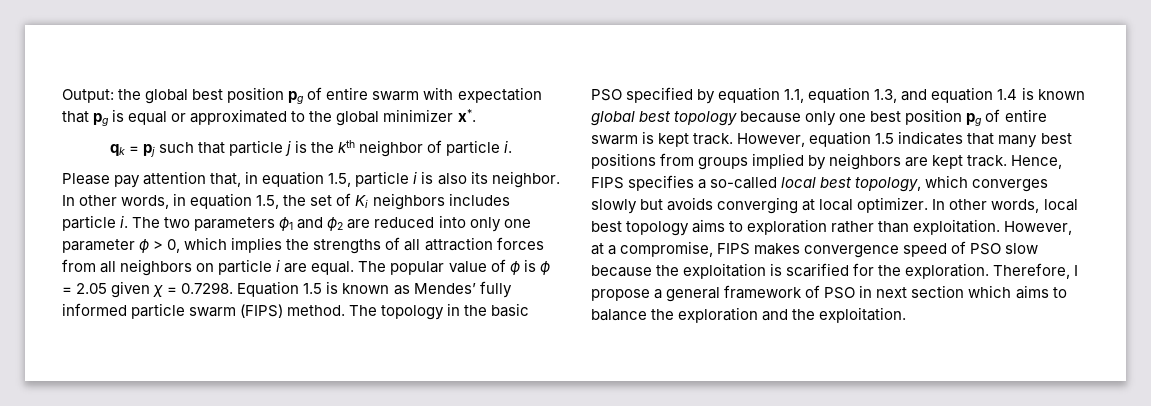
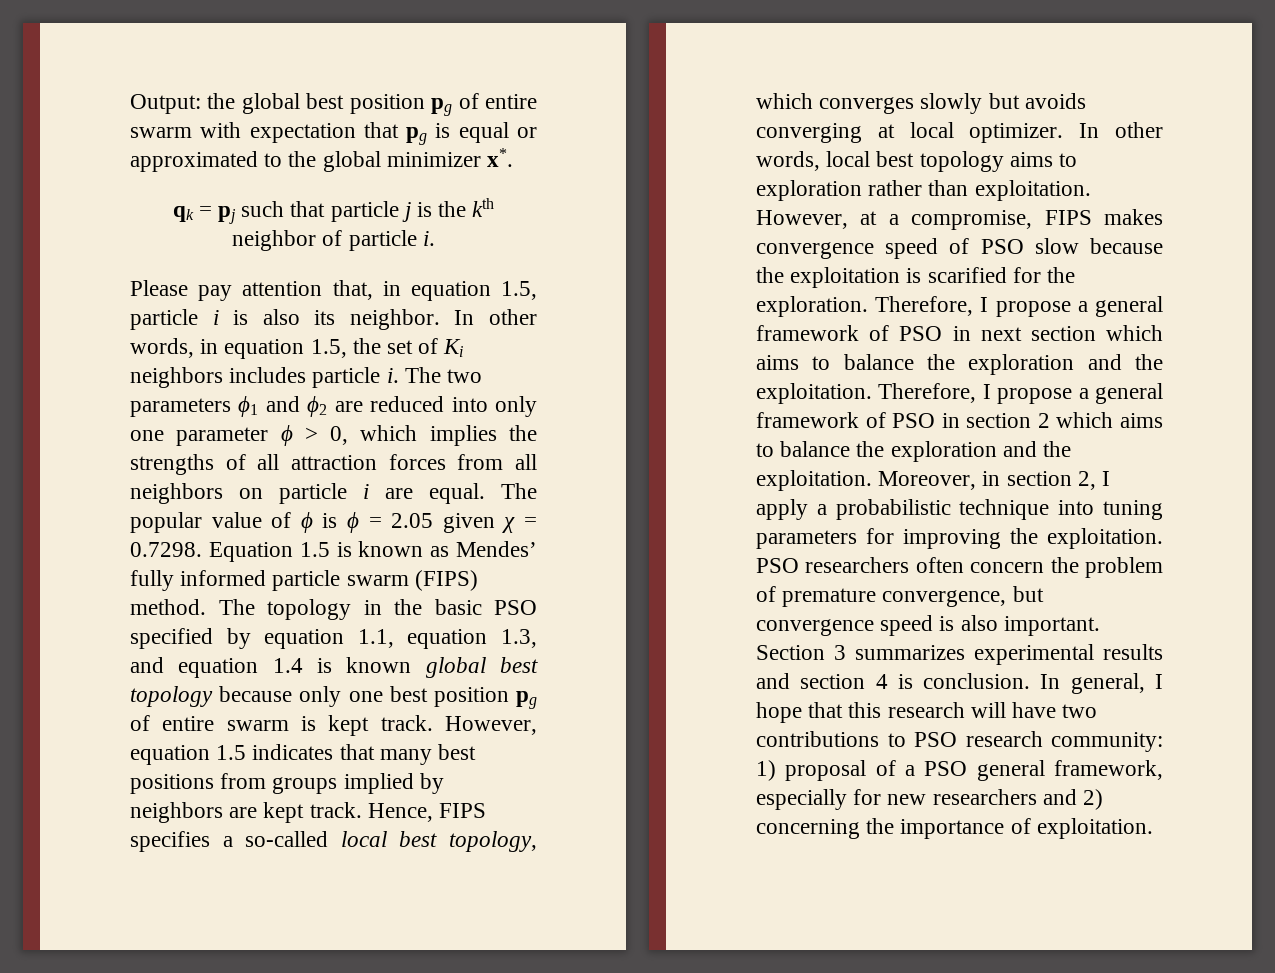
(907, 315) none -> [878,383,1163,404] [756,412,1163,428] [756,441,1072,462] [756,470,1111,491] [756,499,1163,520] [756,528,1163,549] [756,557,1163,578] [756,586,1044,607] [756,615,1100,636] [756,644,1163,665] [756,673,1163,694] [756,702,1098,723] [756,731,1163,752] [756,760,1163,781] [756,789,1104,810] [756,818,1153,839] Therefore, I propose a general framework of PSO in section 2 which aims to balance the exploration and the exploitation. Moreover, in section 2, I apply a probabilistic technique into tuning parameters for improving the exploitation. PSO researchers often concern the problem of premature convergence, but convergence speed is also important. Section 3 summarizes experimental results and section 4 is conclusion. In general, I hope that this research will have two contributions to PSO research community: 1) proposal of a PSO general framework, especially for new researchers and 2) concerning the importance of exploitation.

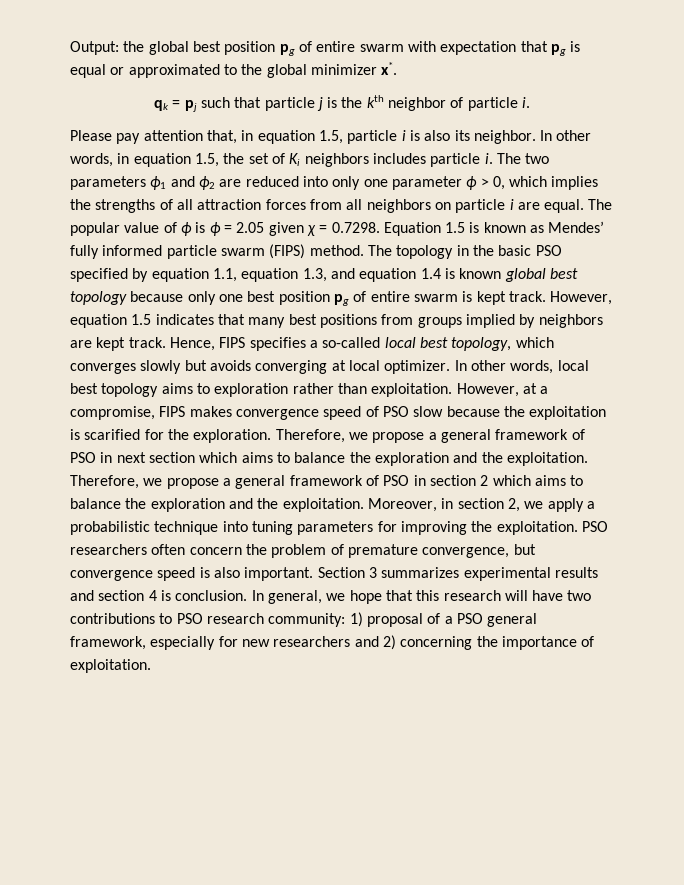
[980,297,989,312] I -> [348,432,368,440] we
[982,384,991,399] I -> [143,478,163,486] we
[1102,471,1111,486] I -> [524,501,544,509] we
[1155,674,1163,689] I -> [326,593,346,601] we

